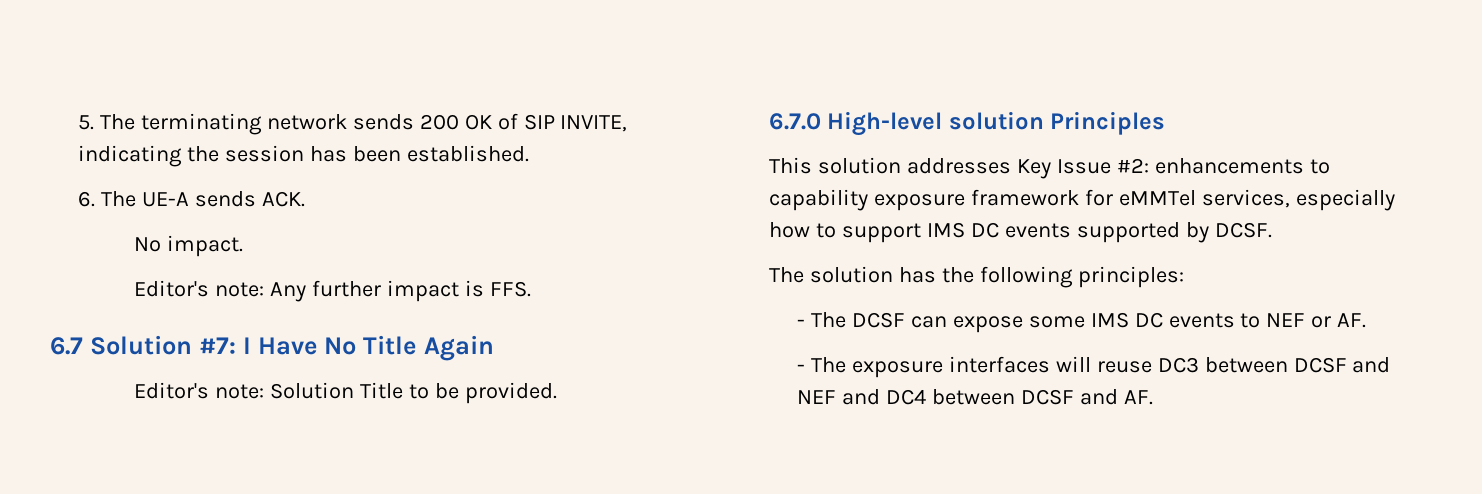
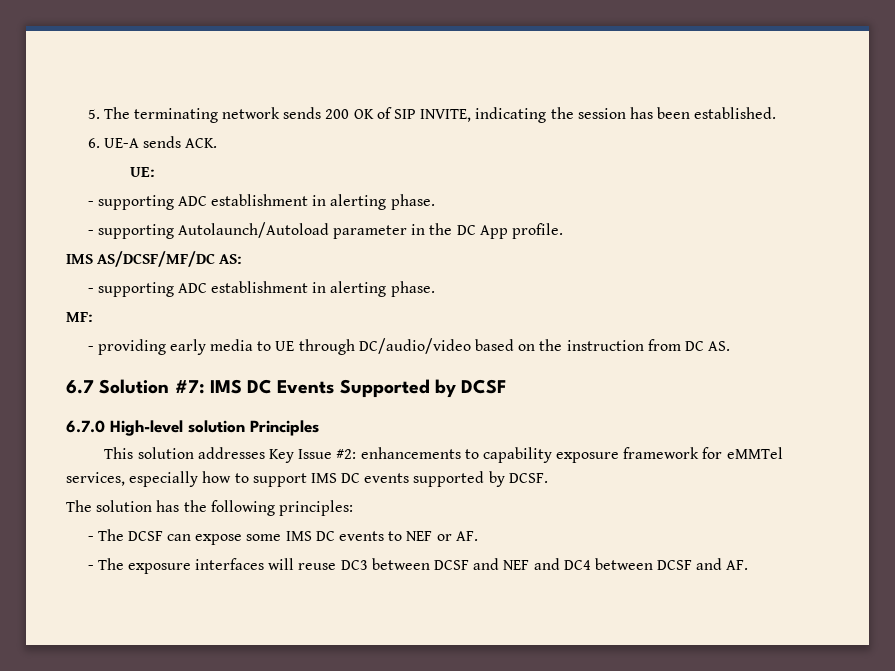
[100,191,136,207] The -> (100, 143) none
[133,235,243,257] [133,280,531,302] [50,335,495,361] [133,382,557,404] No impact. // Editor's note: Any further impact is FFS. // 6.7 Solution #7: I Have No Title Again // Editor's note: Solution Title to be provided. -> [130,167,156,177] [87,194,435,210] [87,222,563,239] [66,251,243,267] [87,281,435,297] [66,312,93,322] [87,338,731,355] [66,379,507,398] UE: // - supporting ADC establishment in alerting phase. // - supporting Autolaunch/Autoload parameter in the DC App profile. // IMS AS/DCSF/MF/DC AS: // - supporting ADC establishment in alerting phase. // MF: // - providing early media to UE through DC/audio/video based on the instruction from DC AS. // 6.7 Solution #7: IMS DC Events Supported by DCSF

